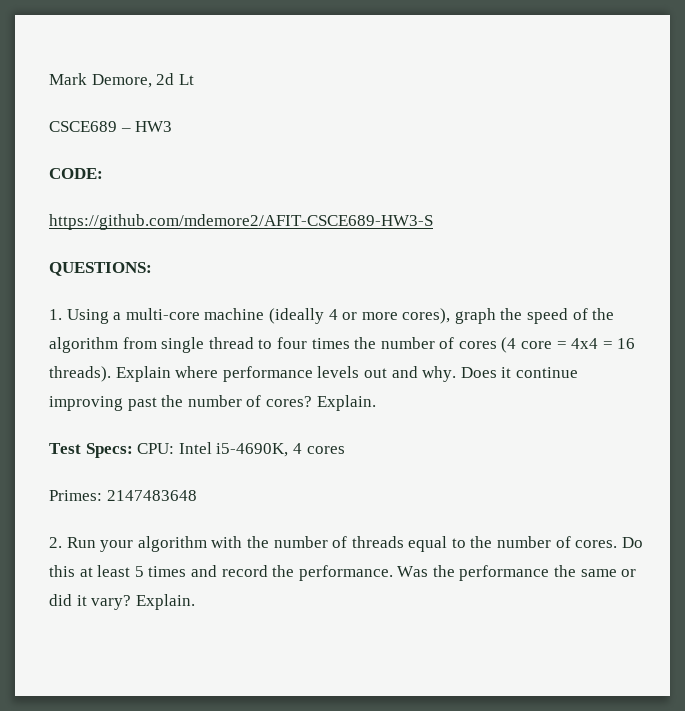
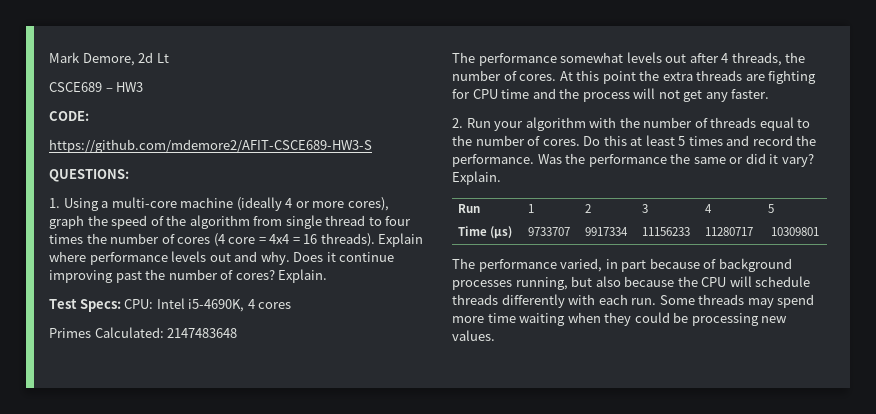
[49,490,102,501] Primes: -> [49,327,164,338] Primes Calculated:
(197, 495) none -> [452,52,806,66] [452,70,817,84] [452,88,770,102] // The performance somewhat levels out after 4 threads, the number of cores. At this point the extra threads are fighting for CPU time and the process will not get any faster.
(195, 602) none -> [457,204,480,213] [527,204,534,213] [584,204,591,213] [641,204,648,213] [704,204,712,213] [767,204,774,213] [457,226,513,239] [527,227,570,236] [584,227,628,236] [641,227,690,236] [704,227,753,236] [770,227,819,236] [452,258,792,272] [452,276,811,290] [452,294,815,308] [452,312,788,326] [452,330,495,341] // Run | 1 | 2 | 3 | 4 | 5 // Time (μs) | 9733707 | 9917334 | 11156233 | 11280717 | 10309801 // The performance varied, in part because of background processes running, but also because the CPU will schedule threads differently with each run. Some threads may spend more time waiting when they could be processing new values.

